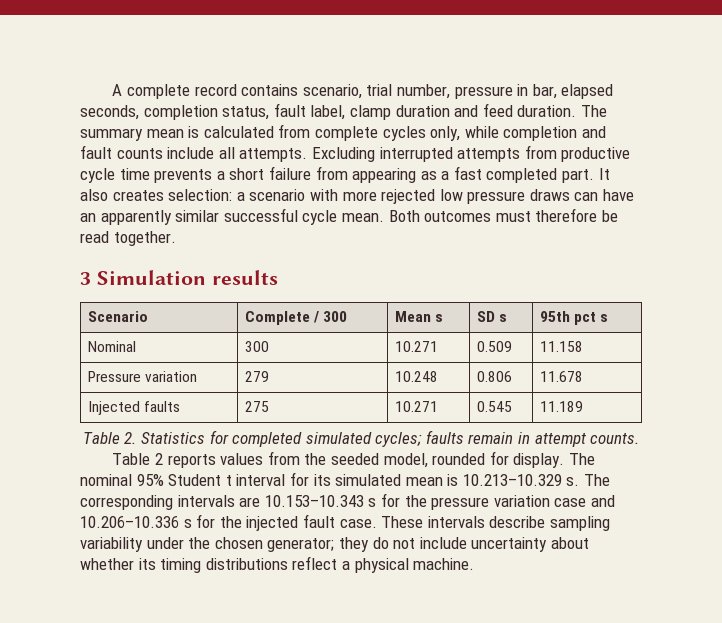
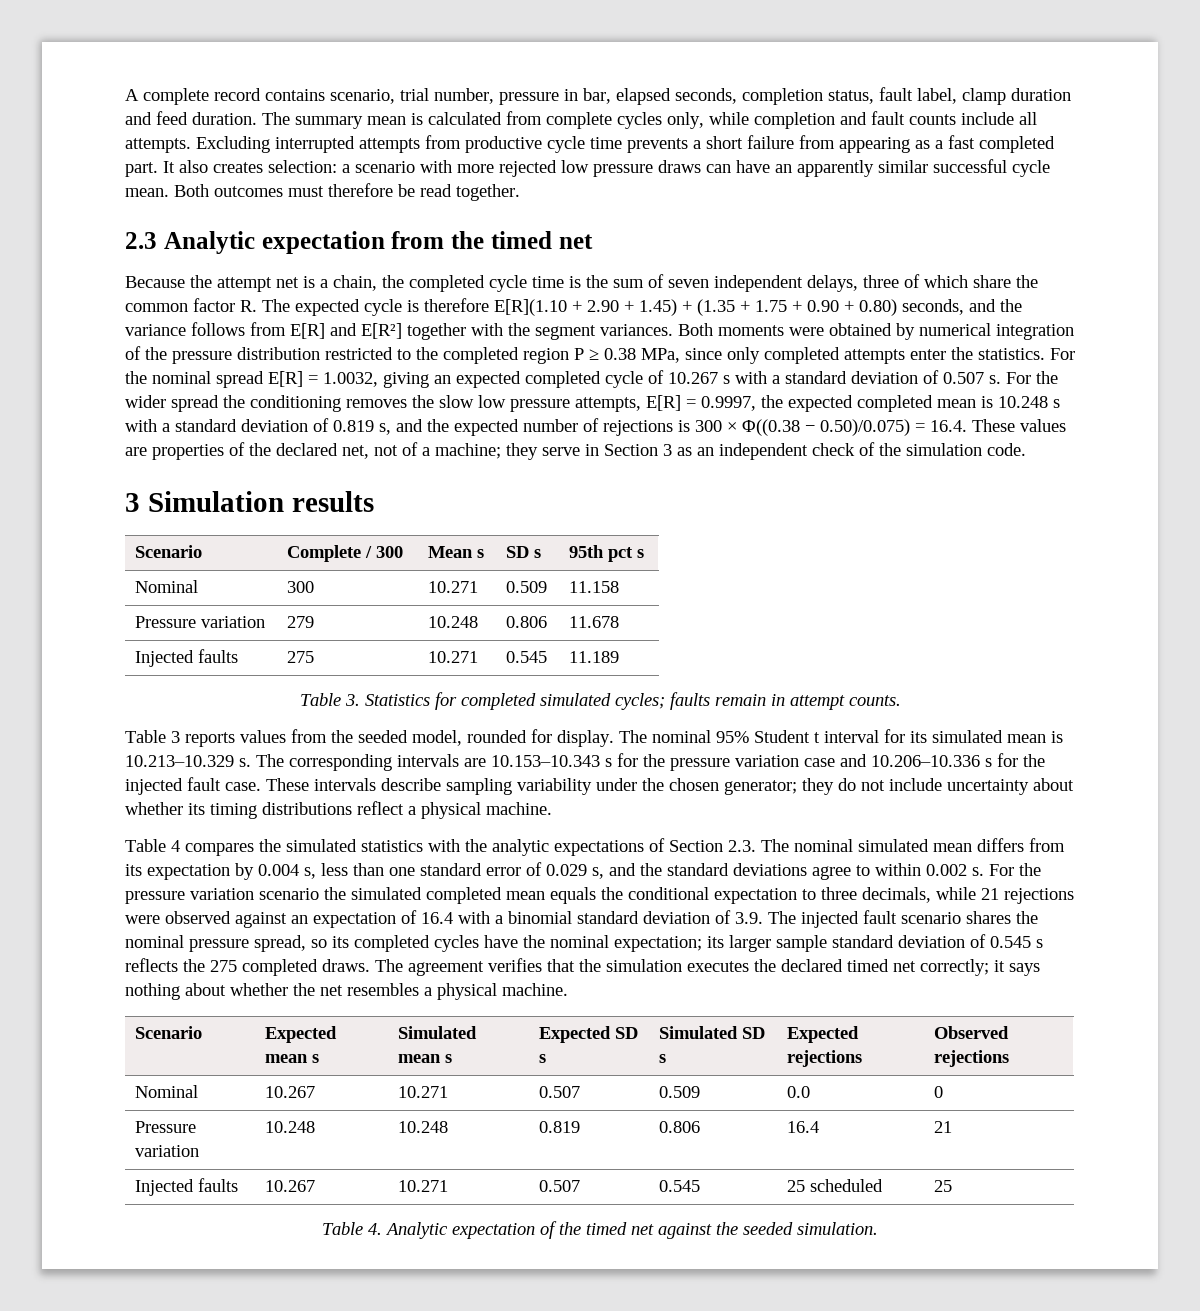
(176, 238) none -> [125,231,593,254] [125,274,1038,292] [125,298,1022,316] [125,322,1074,340] [125,346,1075,364] [125,370,1058,388] [125,395,1060,412] [125,418,1066,436] [125,442,1026,460] // 2.3 Analytic expectation from the timed net // Because the attempt net is a chain, the completed cycle time is the sum of seven independent delays, three of which share the common factor R. The expected cycle is therefore E[R](1.10 + 2.90 + 1.45) + (1.35 + 1.75 + 0.90 + 0.80) seconds, and the variance follows from E[R] and E[R²] together with the segment variances. Both moments were obtained by numerical integration of the pressure distribution restricted to the completed region P ≥ 0.38 MPa, since only completed attempts enter the statistics. For the nominal spread E[R] = 1.0032, giving an expected completed cycle of 10.267 s with a standard deviation of 0.507 s. For the wider spread the conditioning removes the slow low pressure attempts, E[R] = 0.9997, the expected completed mean is 10.248 s with a standard deviation of 0.819 s, and the expected number of rejections is 300 × Φ((0.38 − 0.50)/0.075) = 16.4. These values are properties of the declared net, not of a machine; they serve in Section 3 as an independent check of the simulation code.
[124,432,137,444] 2. -> [344,694,360,706] 3.
[154,453,163,465] 2 -> [171,731,180,743] 3
(475, 564) none -> [125,838,1065,856] [125,862,1041,880] [125,887,1074,904] [125,910,1038,928] [125,934,1043,952] [125,958,1040,976] [125,983,568,1000] [135,1026,203,1039] [265,1026,338,1043] [265,1054,320,1063] [398,1026,478,1039] [398,1054,453,1063] [539,1026,639,1043] [539,1054,547,1063] [659,1026,766,1039] [659,1054,667,1063] [787,1026,860,1043] [787,1050,863,1067] [934,1026,1010,1039] [934,1050,1010,1067] [135,1085,199,1098] [265,1086,316,1098] [398,1086,449,1098] [539,1086,581,1098] [659,1086,701,1098] [787,1086,811,1098] [934,1086,944,1098] [135,1121,197,1133] [135,1145,200,1157] [265,1121,316,1133] [398,1121,449,1133] [539,1121,581,1133] [659,1121,701,1133] [787,1121,820,1133] [934,1121,953,1133] [135,1178,239,1196] [265,1180,316,1192] [398,1180,449,1192] [539,1180,581,1192] [659,1180,701,1192] [787,1179,884,1192] [934,1180,953,1192] [322,1221,878,1239] // Table 4 compares the simulated statistics with the analytic expectations of Section 2.3. The nominal simulated mean differs from its expectation by 0.004 s, less than one standard error of 0.029 s, and the standard deviations agree to within 0.002 s. For the pressure variation scenario the simulated completed mean equals the conditional expectation to three decimals, while 21 rejections were observed against an expectation of 16.4 with a binomial standard deviation of 3.9. The injected fault scenario shares the nominal pressure spread, so its completed cycles have the nominal expectation; its larger sample standard deviation of 0.545 s reflects the 275 completed draws. The agreement verifies that the simulation executes the declared timed net correctly; it says nothing about whether the net resembles a physical machine. // Scenario | Expected mean s | Simulated mean s | Expected SD s | Simulated SD s | Expected rejections | Observed rejections // Nominal | 10.267 | 10.271 | 0.507 | 0.509 | 0.0 | 0 // Pressure variation | 10.248 | 10.248 | 0.819 | 0.806 | 16.4 | 21 // Injected faults | 10.267 | 10.271 | 0.507 | 0.545 | 25 scheduled | 25 // Table 4. Analytic expectation of the timed net against the seeded simulation.

